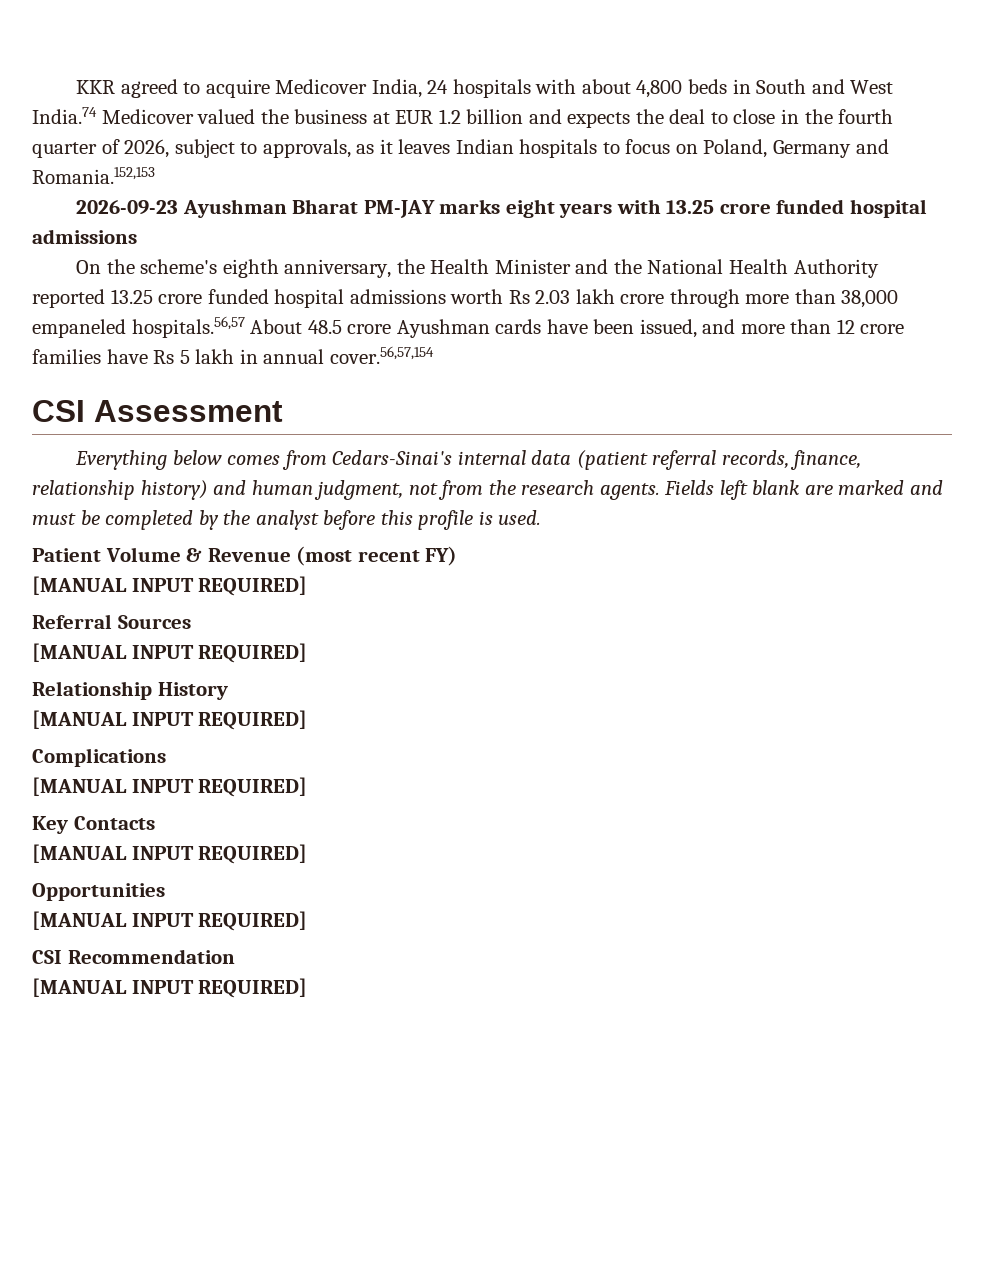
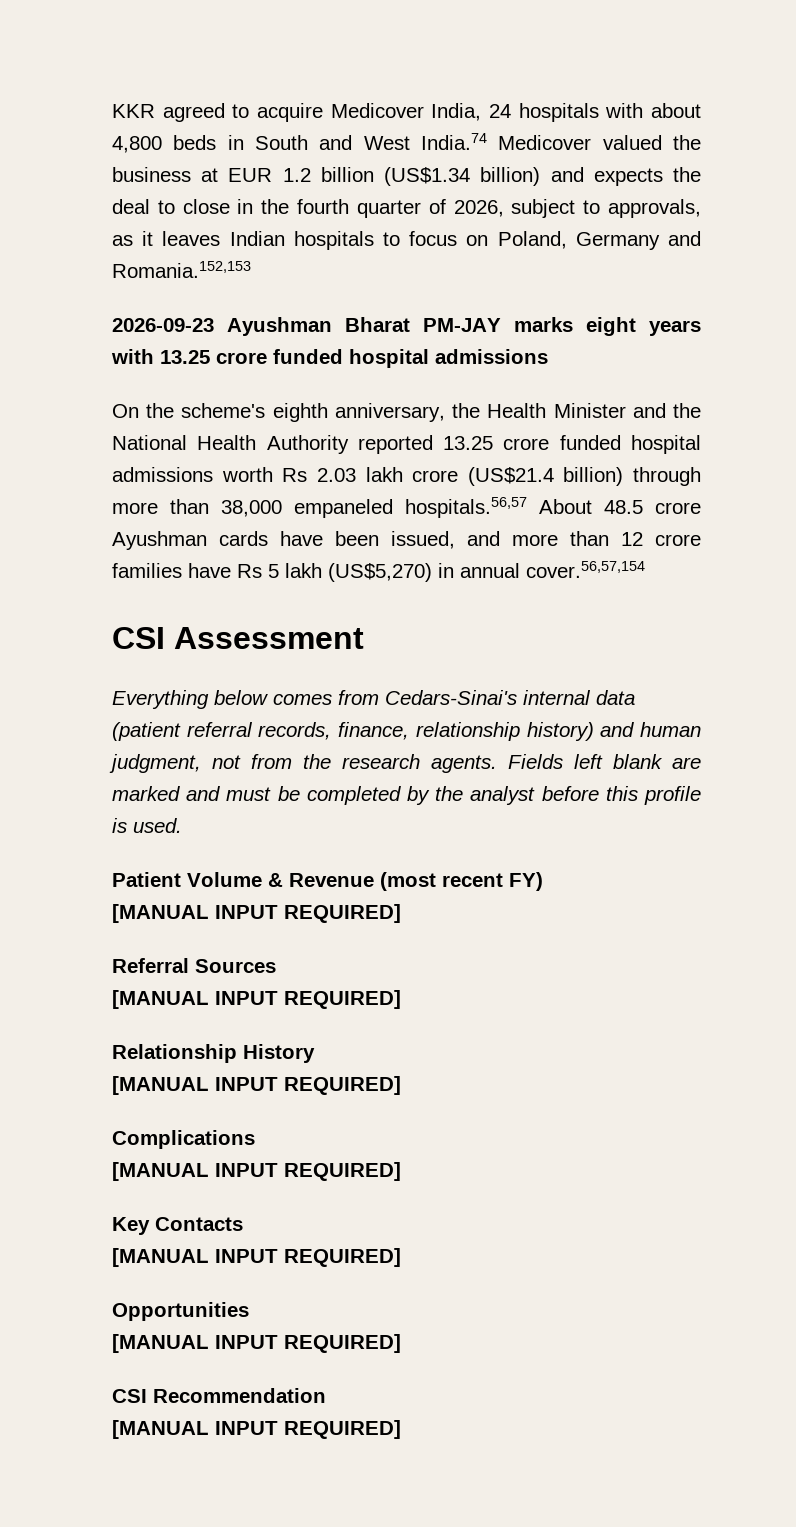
(524, 116) none -> [384,167,541,186] (US$1.34 billion)
(665, 299) none -> [467,467,624,486] (US$21.4 billion)
(235, 356) none -> [328,563,432,582] (US$5,270)

